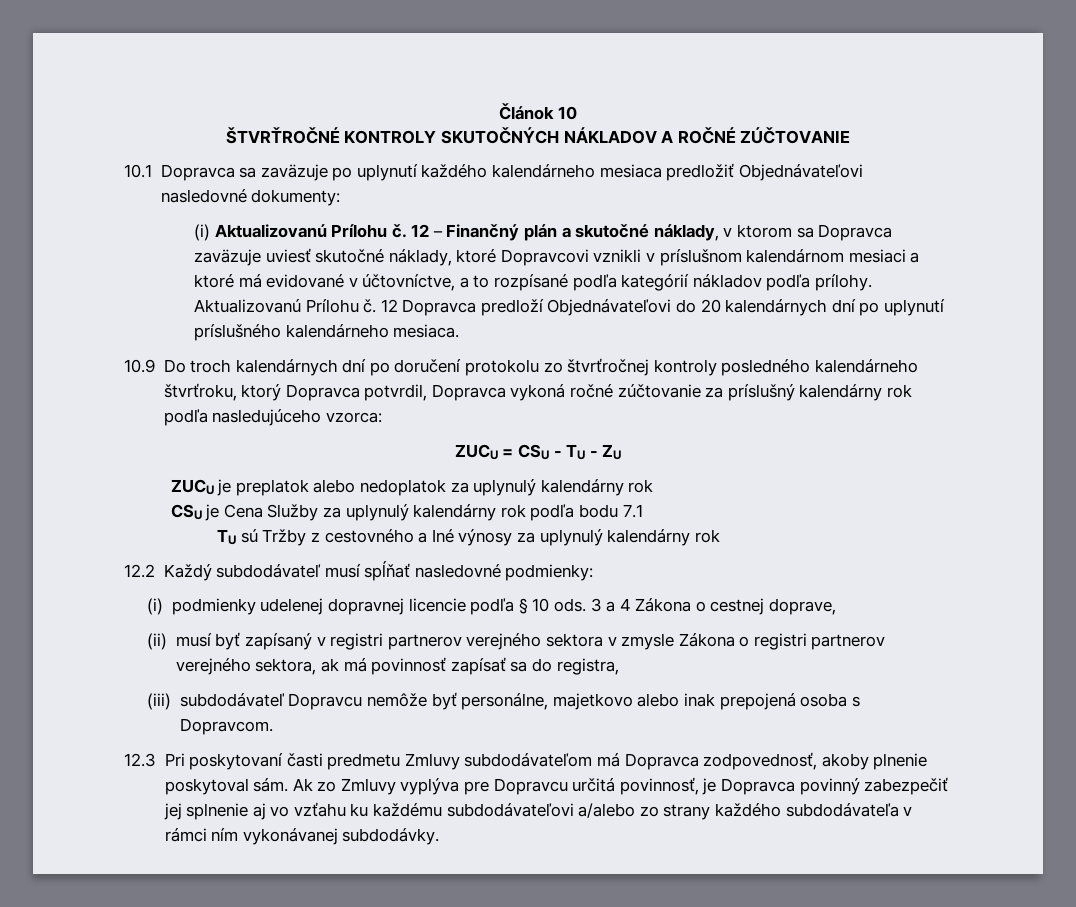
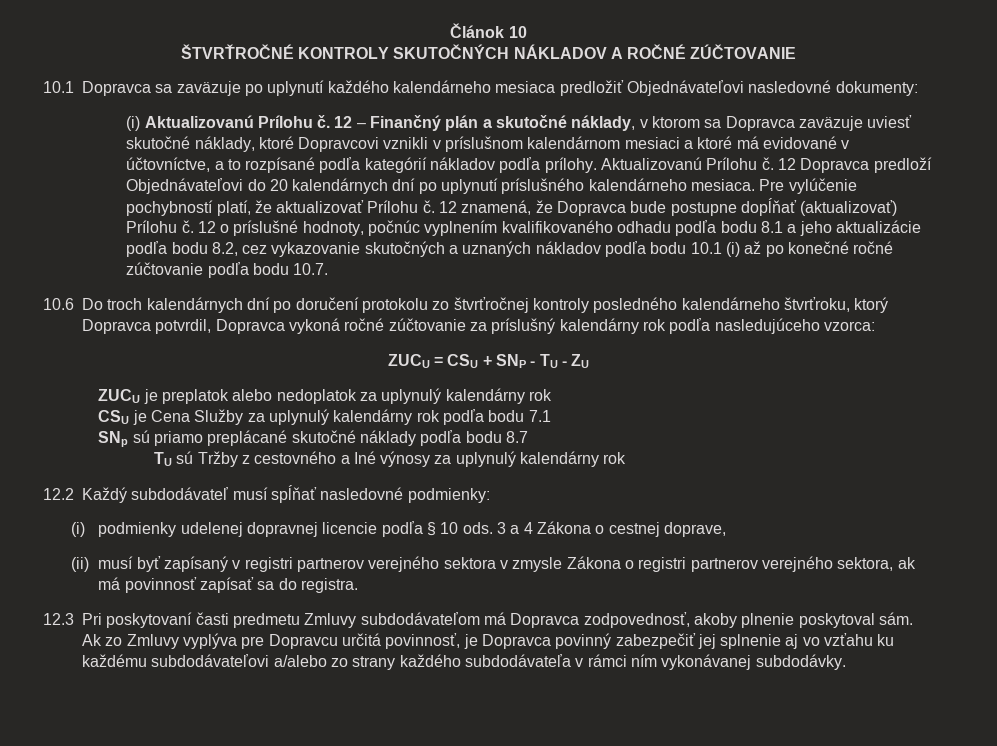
[124,359,155,373] // 10.9 -> [759,178,857,194] [126,198,898,216] [126,220,921,236] [126,241,894,257] [126,262,329,278] [43,298,74,310] Pre vylúčenie pochybností platí, že aktualizovať Prílohu č. 12 znamená, že Dopravca bude postupne dopĺňať (aktualizovať) Prílohu č. 12 o príslušné hodnoty, počnúc vyplnením kvalifikovaného odhadu podľa bodu 8.1 a jeho aktualizácie podľa bodu 8.2, cez vykazovanie skutočných a uznaných nákladov podľa bodu 10.1 (i) až po konečné ročné zúčtovanie podľa bodu 10.7. // 10.6
(549, 452) none -> [482,354,526,368] + SNP
(643, 511) none -> [98,430,529,447] // SNp sú priamo preplácané skutočné náklady podľa bodu 8.7
[556,658,619,675] [147,692,860,710] [179,718,273,735] registra, // (iii) subdodávateľ Dopravcu nemôže byť personálne, majetkovo alebo inak prepojená osoba s Dopravcom. -> [301,578,359,593] registra.

